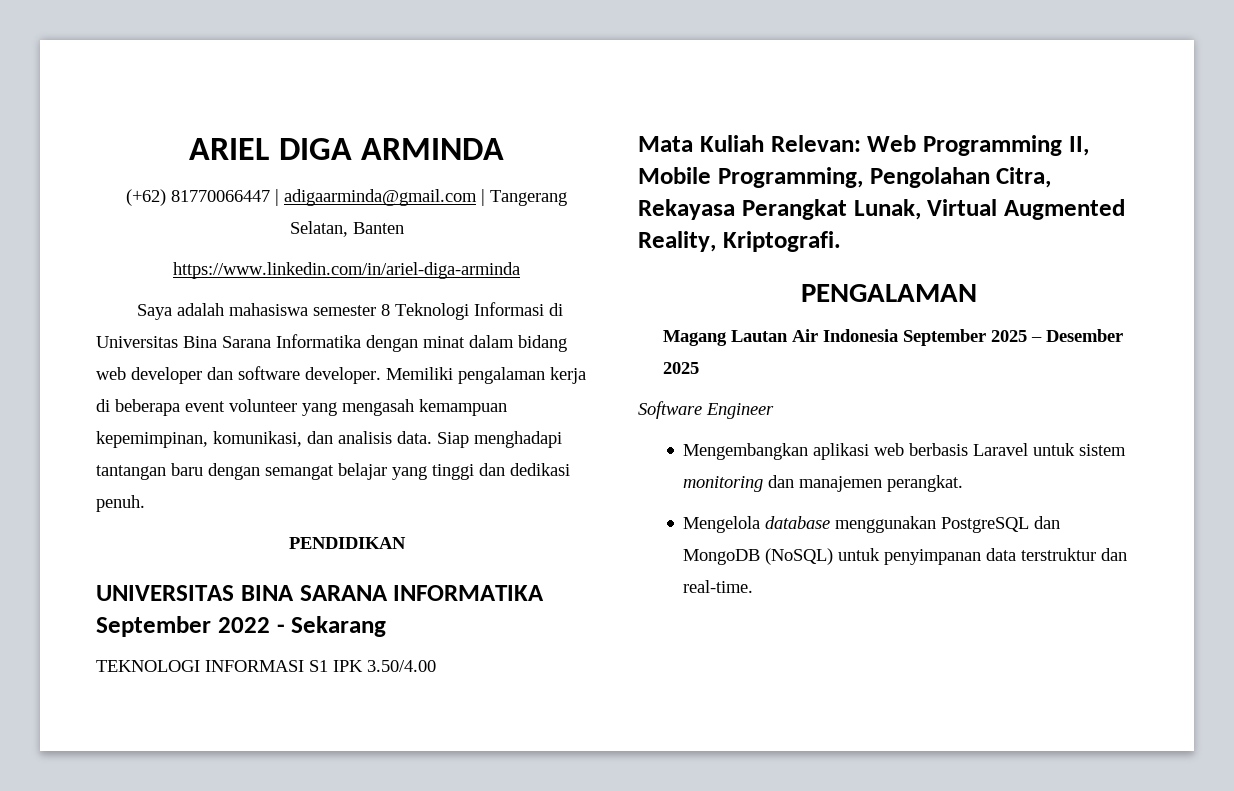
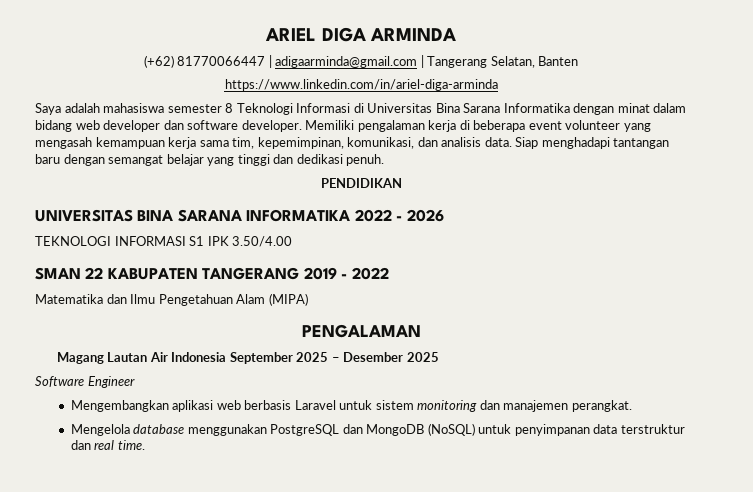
(507, 407) none -> [168,137,255,149] kerja sama tim,
[96,616,211,637] September -> (351, 215) none
[291,616,387,637] Sekarang -> [406,209,444,222] 2026
[638,135,1089,156] [638,167,1052,188] [638,199,1125,220] [638,231,841,252] Mata Kuliah Relevan: Web Programming II, Mobile Programming, Pengolahan Citra, Rekayasa Perangkat Lunak, Virtual Augmented Reality, Kriptografi. -> [35,267,389,280] [35,293,308,306] SMAN 22 KABUPATEN TANGERANG 2019 - 2022 // Matematika dan Ilmu Pengetahuan Alam (MIPA)
[683,580,754,593] real-time. -> [94,440,145,450] real time.

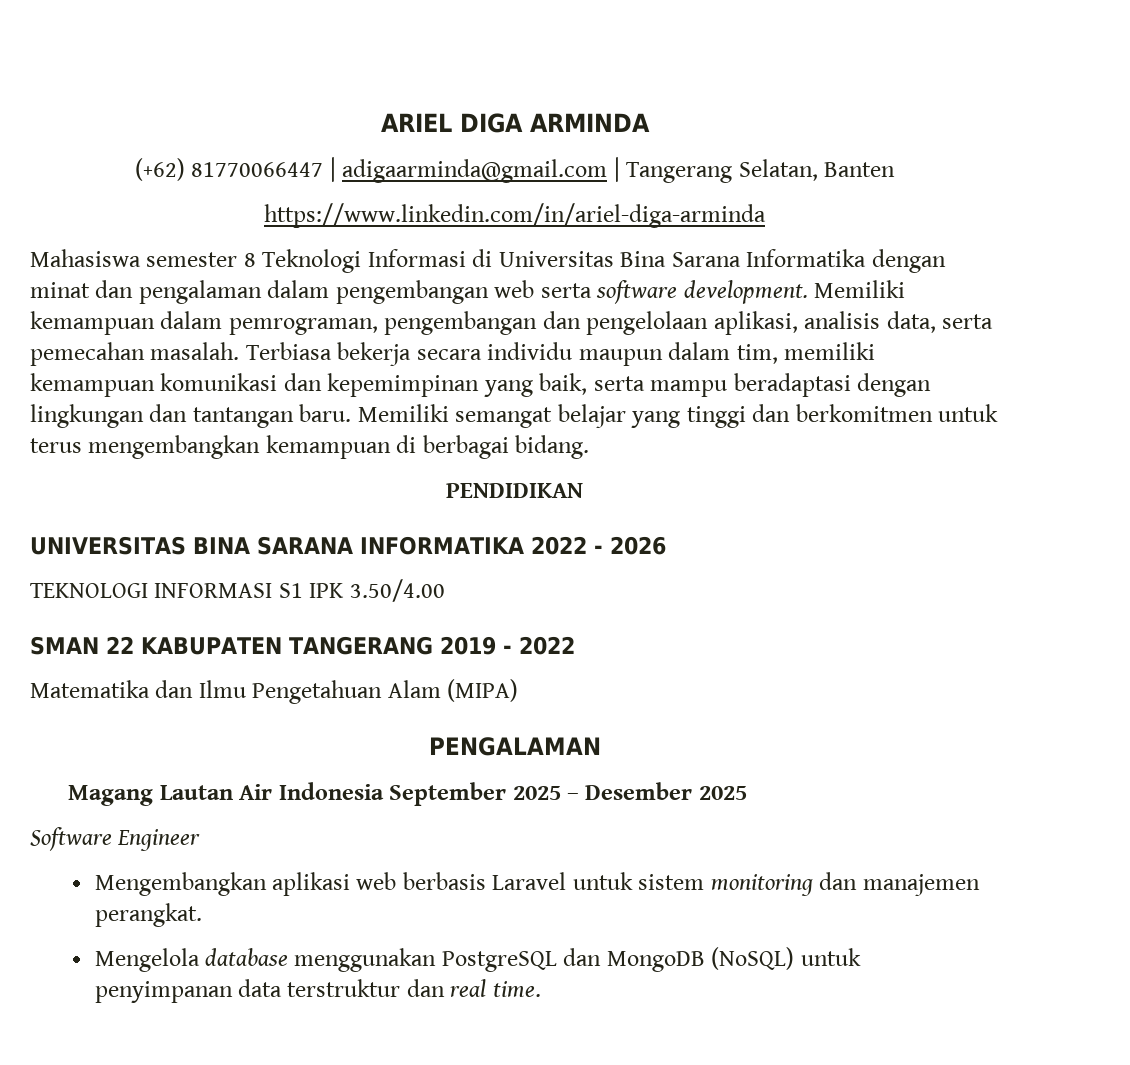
[35,103,165,115] Saya adalah mahasiswa -> [30,249,141,267] Mahasiswa
[653,103,687,113] [35,120,651,132] [35,137,670,149] [35,154,105,166] dalam bidang web developer dan software developer. Memiliki pengalaman kerja di beberapa event volunteer yang mengasah kemampuan kerja sama tim, kepemimpinan, komunikasi, dan analisis data. Siap menghadapi tantangan baru dengan -> [95,280,906,304] [30,311,994,335] [30,342,876,366] [30,373,932,397] [30,404,449,428] dan pengalaman dalam pengembangan web serta software development. Memiliki kemampuan dalam pemrograman, pengembangan dan pengelolaan aplikasi, analisis data, serta pemecahan masalah. Terbiasa bekerja secara individu maupun dalam tim, memiliki kemampuan komunikasi dan kepemimpinan yang baik, serta mampu beradaptasi dengan lingkungan dan tantangan baru. Memiliki
[296,154,385,166] dedikasi penuh. -> [795,404,999,422] [30,435,590,459] berkomitmen untuk terus mengembangkan kemampuan di berbagai bidang.

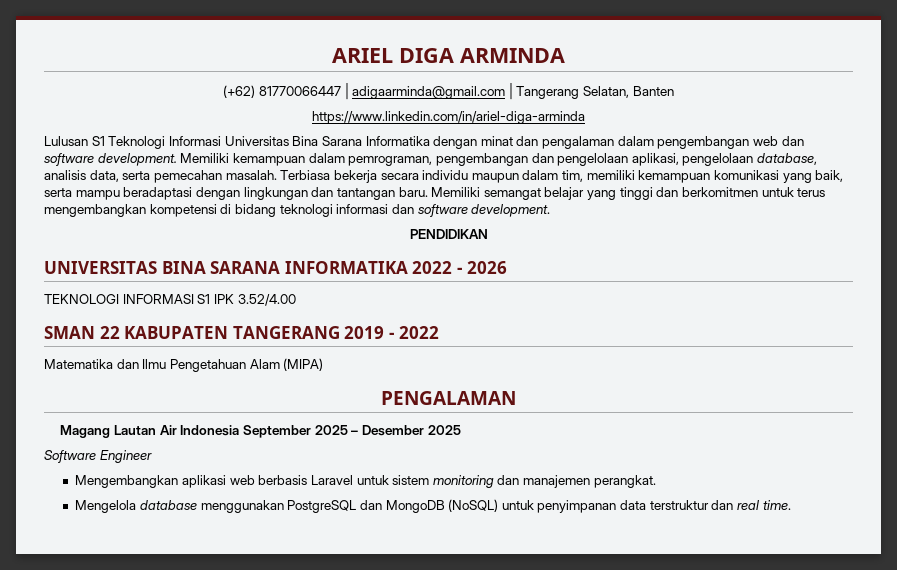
[30,249,256,267] Mahasiswa semester 8 -> [44,136,105,146] Lulusan S1
[472,249,493,267] di -> (221, 141) none
[540,283,592,298] serta -> [781,136,804,146] dan
(798, 323) none -> [682,153,818,166] pengelolaan database,
[283,373,480,397] dan kepemimpinan -> (780, 175) none
[265,435,590,459] kemampuan di berbagai bidang. -> [149,204,551,217] kompetensi di bidang teknologi informasi dan software development.
[349,579,445,602] 3.50/4.00 -> [237,294,296,306] 3.52/4.00

